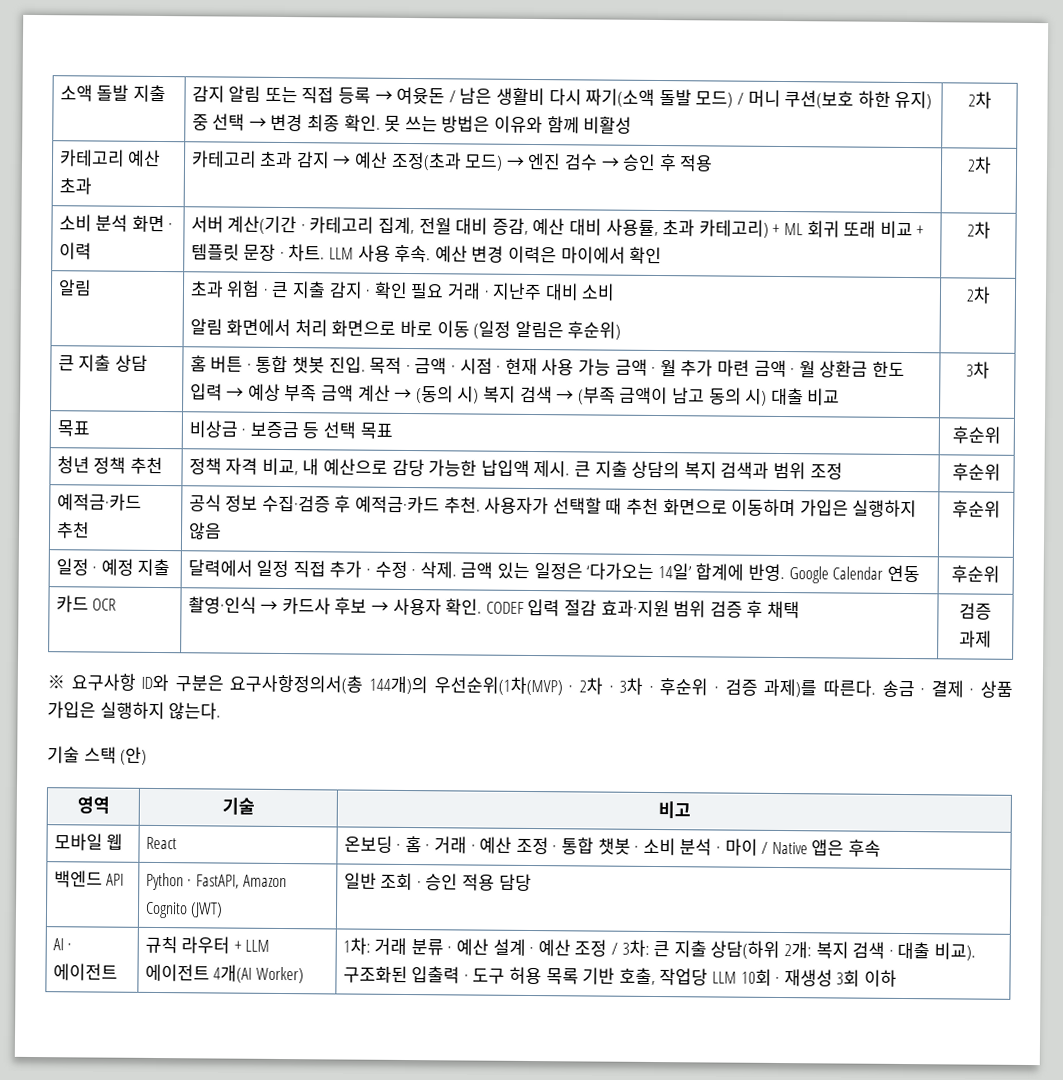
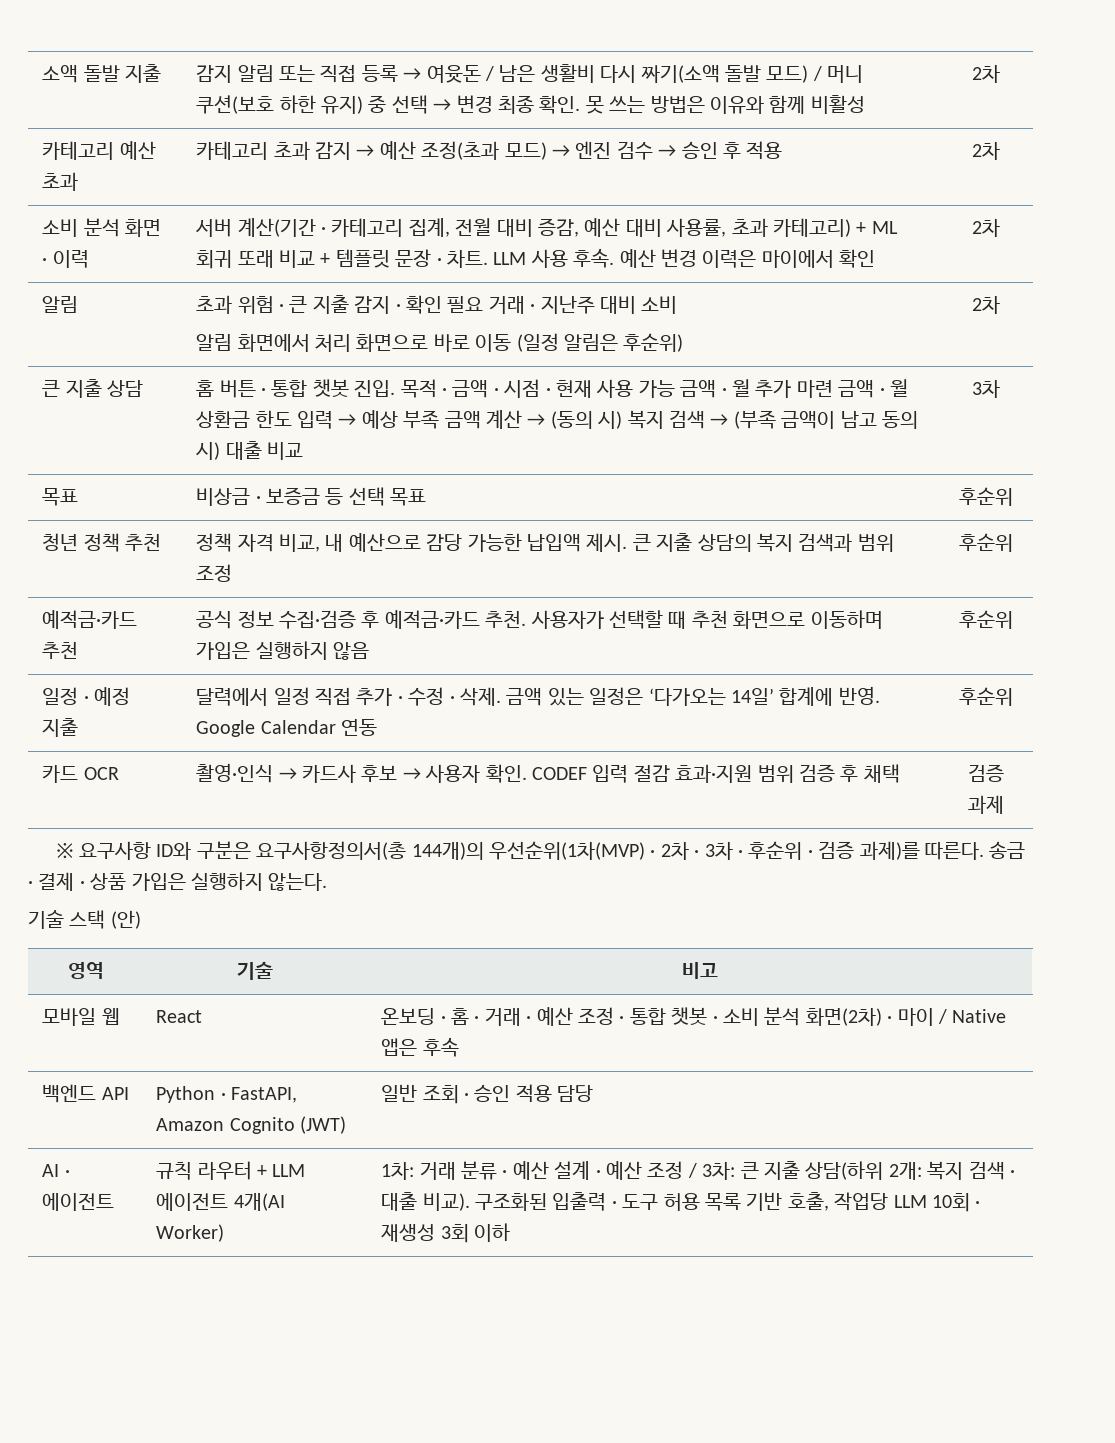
(713, 847) none -> [805,1007,882,1026] 화면(2차)

